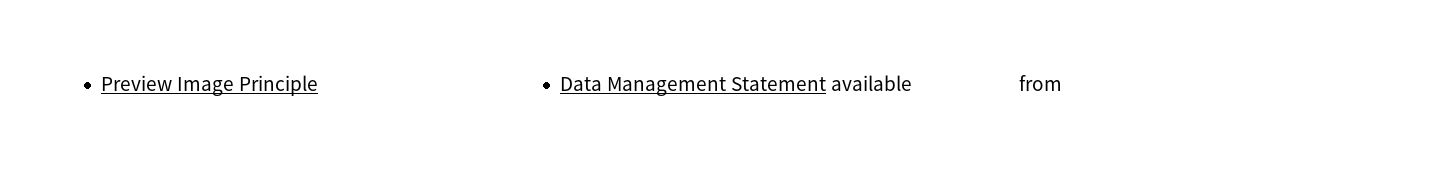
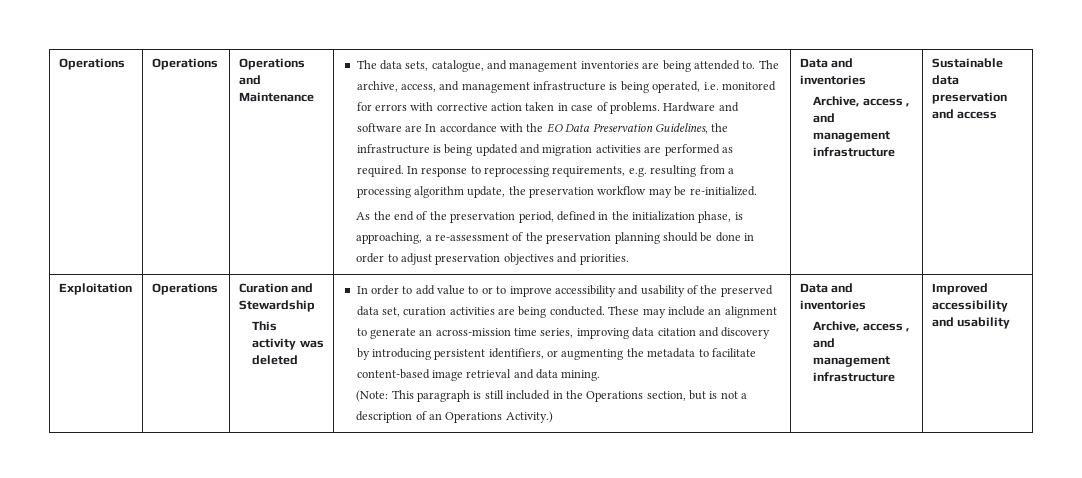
[100,75,319,96] [559,75,1062,96] Preview Image Principle // Data Management Statement available from -> [58,58,125,70] [151,58,218,70] [238,58,305,70] [238,75,261,85] [238,92,314,102] [356,60,779,72] [356,81,776,93] [356,102,739,114] [356,123,729,134] [356,144,733,156] [356,165,734,177] [356,186,757,198] [356,211,743,223] [356,232,755,244] [356,253,629,265] [799,58,854,68] [799,75,866,85] [813,96,910,107] [813,113,836,123] [813,131,891,142] [813,147,896,157] [931,58,1003,68] [931,75,959,85] [931,92,1007,104] [931,109,998,119] [58,283,132,295] [151,283,218,295] [238,283,314,293] [238,300,315,312] [252,321,278,331] [252,338,324,350] [252,355,299,365] [356,285,773,297] [356,306,777,318] [356,327,771,339] [356,348,756,360] [356,369,601,381] [356,390,748,402] [356,411,553,423] [799,283,854,293] [799,300,866,310] [813,321,910,332] [813,338,836,348] [813,356,891,367] [813,372,896,382] [931,283,988,295] [931,300,1008,312] [931,317,1011,329] Operations | Operations | Operations and Maintenance | The data sets, catalogue, and management inventories are being attended to. The archive, access, and management infrastructure is being operated, i.e. monitored for errors with corrective action taken in case of problems. Hardware and software are In accordance with the EO Data Preservation Guidelines, the infrastructure is being updated and migration activities are performed as required. In response to reprocessing requirements, e.g. resulting from a processing algorithm update, the preservation workflow may be re-initialized. // As the end of the preservation period, defined in the initialization phase, is approaching, a re-assessment of the preservation planning should be done in order to adjust preservation objectives and priorities. | Data and inventories // Archive, access , and management infrastructure | Sustainable data preservation and access // Exploitation | Operations | Curation and Stewardship // This activity was deleted | In order to add value to or to improve accessibility and usability of the preserved data set, curation activities are being conducted. These may include an alignment to generate an across-mission time series, improving data citation and discovery by introducing persistent identifiers, or augmenting the metadata to facilitate content-based image retrieval and data mining. // (Note: This paragraph is still included in the Operations section, but is not a description of an Operations Activity.) | Data and inventories // Archive, access , and management infrastructure | Improved accessibility and usability

